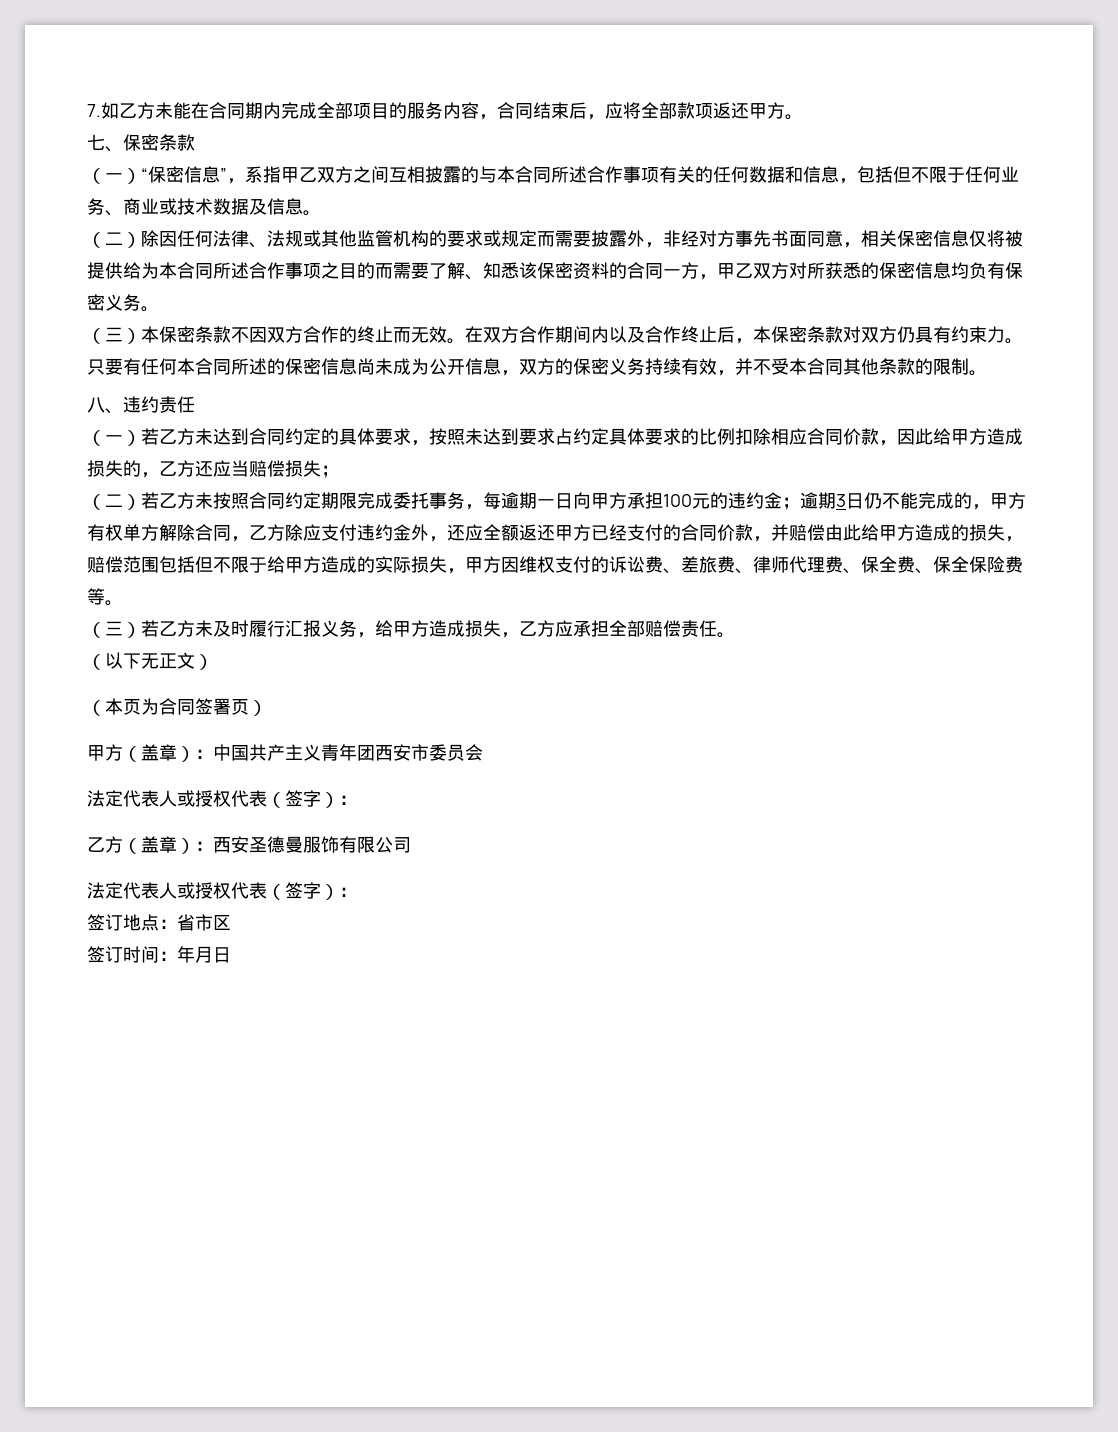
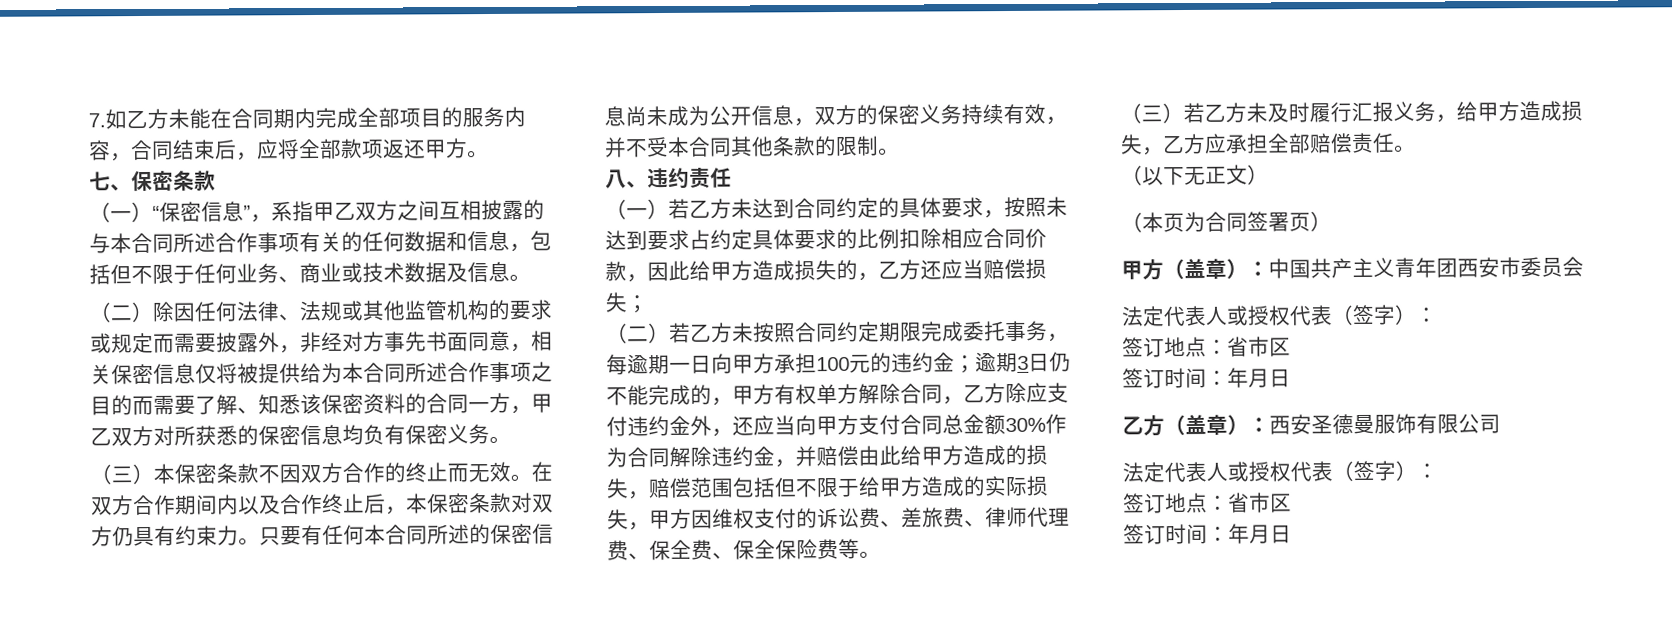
[483,524,753,541] 全额返还甲方已经支付的合同价款 -> [774,413,1067,436] [606,446,775,468] 当向甲方支付合同总金额30%作为合同解除违约金
(357, 800) none -> [1122,336,1291,358] [1122,367,1291,389] // 签订地点：省市区 // 签订时间：年月日

